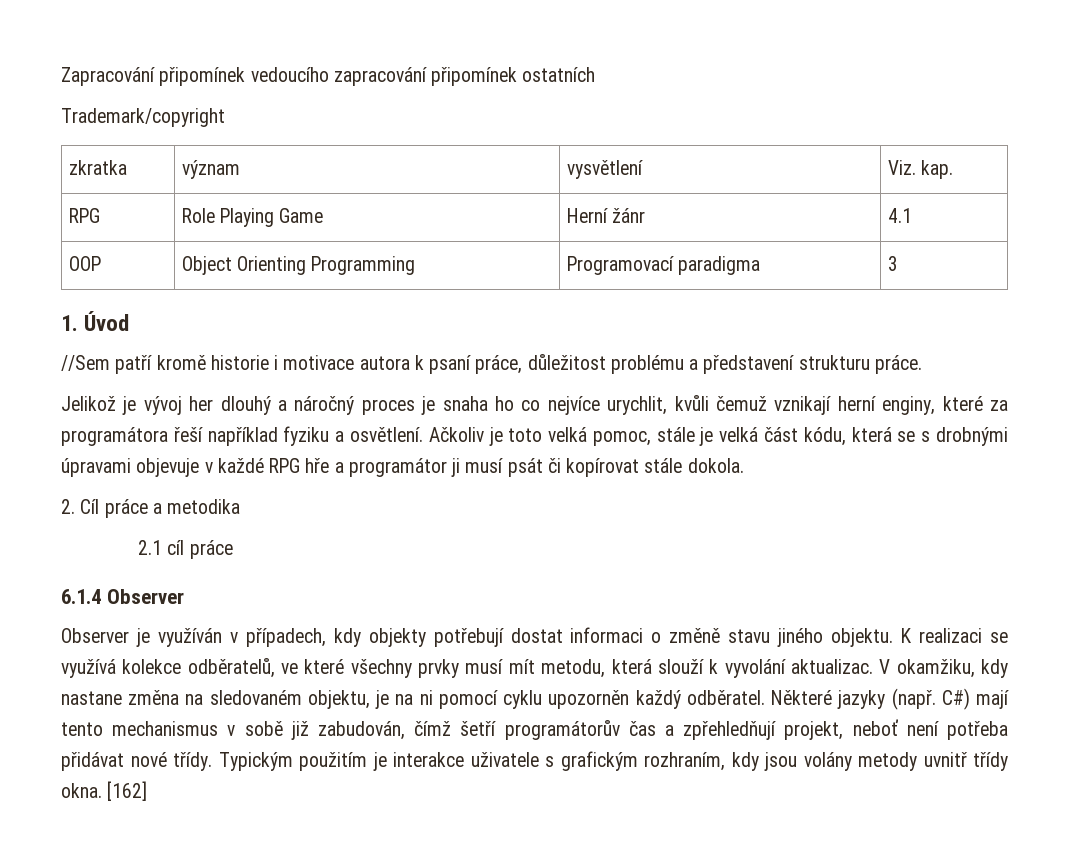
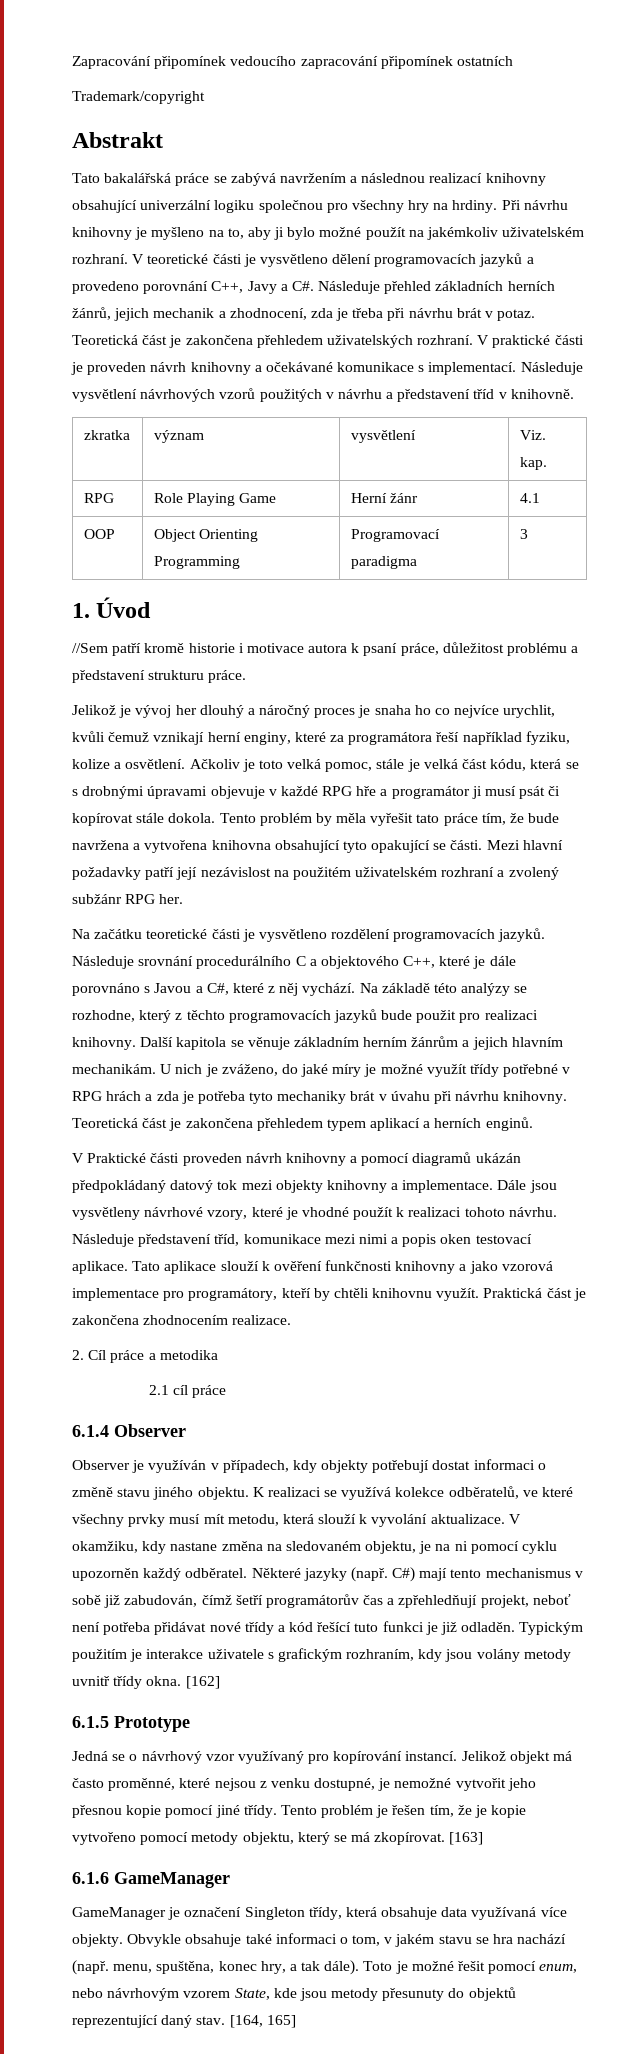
(225, 117) none -> [72,132,163,148] [72,173,546,186] [72,200,568,213] [72,227,585,240] [72,253,534,267] [72,281,555,294] [72,307,536,321] [72,335,584,348] [71,362,583,375] [72,388,574,402] // Abstrakt // Tato bakalářská práce se zabývá navržením a následnou realizací knihovny obsahující univerzální logiku společnou pro všechny hry na hrdiny. Při návrhu knihovny je myšleno na to, aby ji bylo možné použít na jakémkoliv uživatelském rozhraní. V teoretické části je vysvětleno dělení programovacích jazyků a provedeno porovnání C++, Javy a C#. Následuje přehled základních herních žánrů, jejich mechanik a zhodnocení, zda je třeba při návrhu brát v potaz. Teoretická část je zakončena přehledem uživatelských rozhraní. V praktické části je proveden návrh knihovny a očekávané komunikace s implementací. Následuje vysvětlení návrhových vzorů použitých v návrhu a představení tříd v knihovně.
[283,426,330,446] fyziku -> [525,731,570,745] [72,759,110,769] fyziku, kolize
(744, 465) none -> [219,813,560,826] [72,840,563,853] [72,867,559,880] [72,894,184,904] [72,928,546,942] [72,956,516,969] [72,983,528,996] [72,1009,538,1023] [72,1036,563,1050] [72,1064,571,1077] [72,1091,568,1104] [72,1117,533,1131] [72,1152,521,1166] [72,1180,557,1193] [72,1207,557,1220] [72,1234,532,1247] [72,1260,553,1274] [72,1288,586,1301] [72,1315,292,1325] Tento problém by měla vyřešit tato práce tím, že bude navržena a vytvořena knihovna obsahující tyto opakující se části. Mezi hlavní požadavky patří její nezávislost na použitém uživatelském rozhraní a zvolený subžánr RPG her. // Na začátku teoretické části je vysvětleno rozdělení programovacích jazyků. Následuje srovnání procedurálního C a objektového C++, které je dále porovnáno s Javou a C#, které z něj vychází. Na základě této analýzy se rozhodne, který z těchto programovacích jazyků bude použit pro realizaci knihovny. Další kapitola se věnuje základním herním žánrům a jejich hlavním mechanikám. U nich je zváženo, do jaké míry je možné využít třídy potřebné v RPG hrách a zda je potřeba tyto mechaniky brát v úvahu při návrhu knihovny. Teoretická část je zakončena přehledem typem aplikací a herních enginů. // V Praktické části proveden návrh knihovny a pomocí diagramů ukázán předpokládaný datový tok mezi objekty knihovny a implementace. Dále jsou vysvětleny návrhové vzory, které je vhodné použít k realizaci tohoto návrhu. Následuje představení tříd, komunikace mezi nimi a popis oken testovací aplikace. Tato aplikace slouží k ověření funkčnosti knihovny a jako vzorová implementace pro programátory, kteří by chtěli knihovnu využít. Praktická část je zakončena zhodnocením realizace.
[790,659,873,674] aktualizac. -> [430,1514,505,1524] aktualizace.
[173,752,212,771] třídy. -> [244,1621,516,1635] třídy a kód řešící tuto funkci je již odladěn.
(148, 791) none -> [72,1716,190,1732] [72,1751,573,1764] [72,1778,536,1791] [72,1805,527,1818] [72,1832,484,1845] [72,1872,230,1888] [72,1907,567,1920] [72,1933,567,1947] [72,1960,578,1975] [72,1987,516,2001] [72,2015,296,2028] // 6.1.5 Prototype // Jedná se o návrhový vzor využívaný pro kopírování instancí. Jelikož objekt má často proměnné, které nejsou z venku dostupné, je nemožné vytvořit jeho přesnou kopie pomocí jiné třídy. Tento problém je řešen tím, že je kopie vytvořeno pomocí metody objektu, který se má zkopírovat. [163] // 6.1.6 GameManager // GameManager je označení Singleton třídy, která obsahuje data využívaná více objekty. Obvykle obsahuje také informaci o tom, v jakém stavu se hra nachází (např. menu, spuštěna, konec hry, a tak dále). Toto je možné řešit pomocí enum, nebo návrhovým vzorem State, kde jsou metody přesunuty do objektů reprezentující daný stav. [164, 165]

